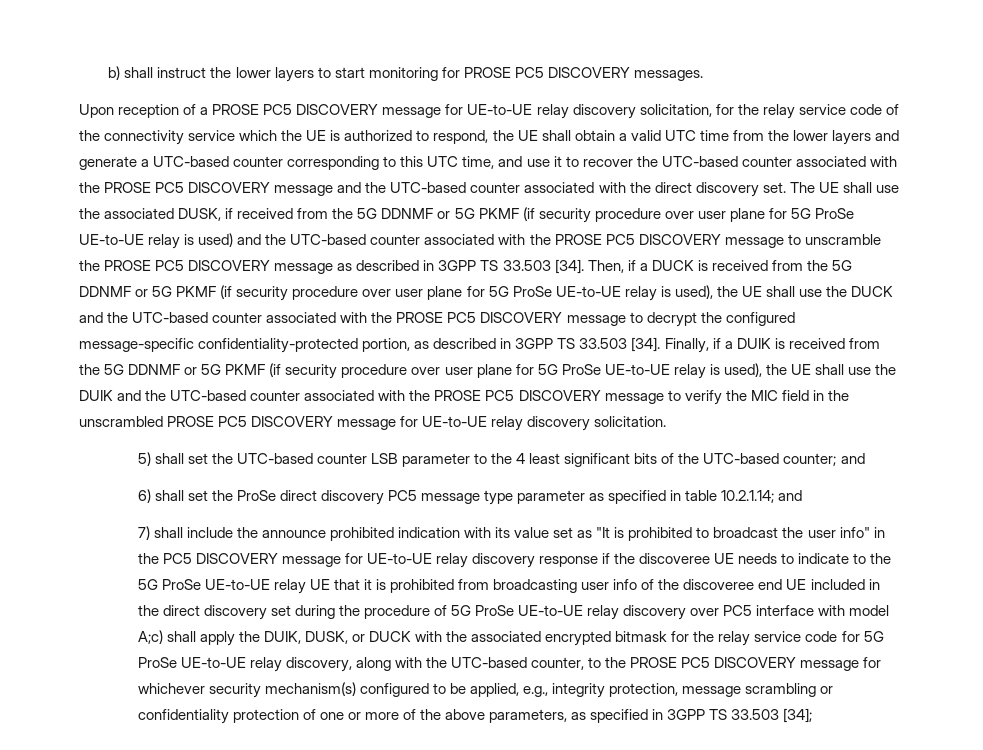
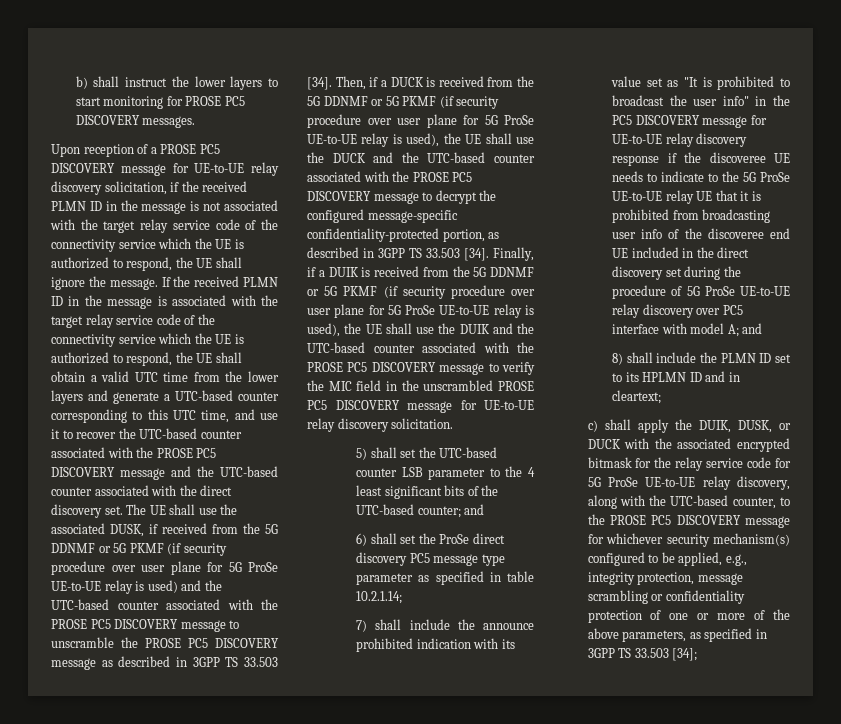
[715,104,759,115] for the -> [170,181,248,192] [51,200,278,214] [50,219,278,233] [51,238,244,252] [51,257,242,271] [51,276,278,290] [51,295,278,309] [51,316,83,328] if the received PLMN ID in the message is not associated with the target relay service code of the connectivity service which the UE is authorized to respond, the UE shall ignore the message. If the received PLMN ID in the message is associated with the target
[778,490,803,501] and -> (403, 597) none
[137,630,163,644] A;c) -> [727,323,763,337] [612,352,791,365] [612,371,740,382] [612,390,662,404] [587,420,598,432] A; and // 8) shall include the PLMN ID set to its HPLMN ID and in cleartext; // c)

